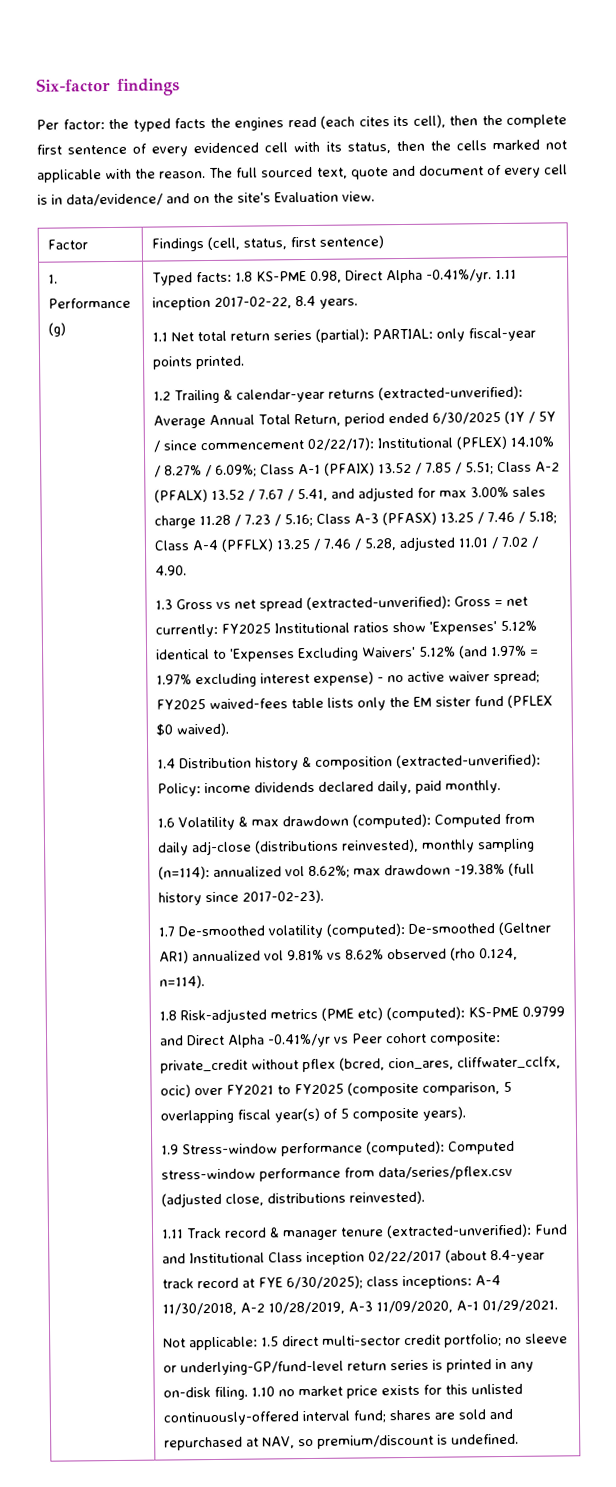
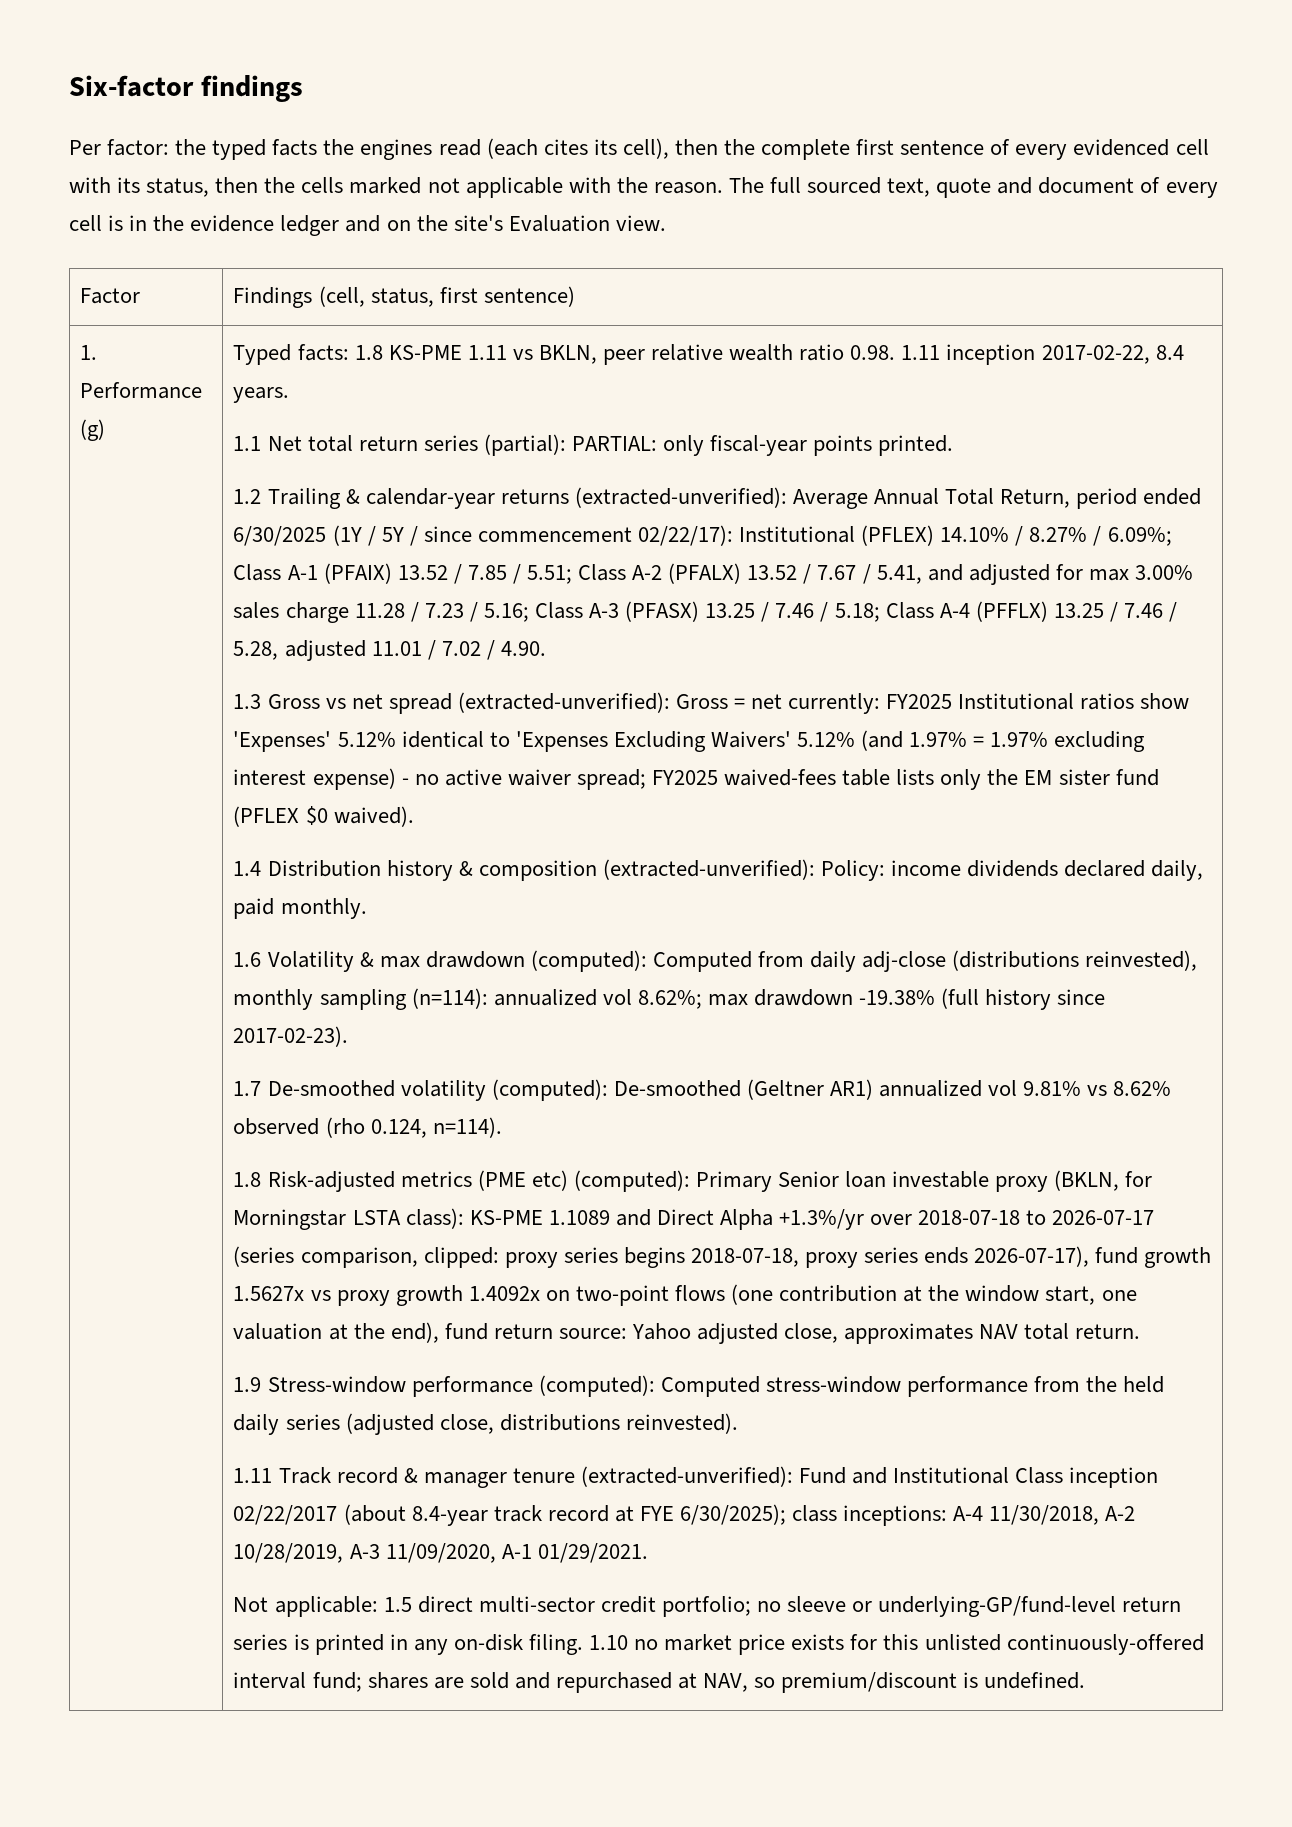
[66,193,163,207] data/evidence/ -> [153,215,340,236] the evidence ledger
[309,269,492,284] 0.98, Direct Alpha -0.41%/yr. -> [467,344,896,365] 1.11 vs BKLN, peer relative wealth ratio 0.98.
[467,1006,565,1018] [158,1032,501,1048] [159,1056,561,1074] [159,1081,512,1098] [159,1106,466,1124] KS-PME 0.9799 and Direct Alpha -0.41%/yr vs Peer cohort composite: private_credit without pflex (bcred, cion_ares, cliffwater_cclfx, ocic) over FY2021 to FY2025 (composite comparison, 5 overlapping fiscal year(s) of 5 composite years). -> [695,1170,1153,1192] [233,1208,1155,1230] [233,1246,1212,1268] [233,1284,1137,1306] [233,1322,1141,1344] Primary Senior loan investable proxy (BKLN, for Morningstar LSTA class): KS-PME 1.1089 and Direct Alpha +1.3%/yr over 2018-07-18 to 2026-07-17 (series comparison, clipped: proxy series begins 2018-07-18, proxy series ends 2026-07-17), fund growth 1.5627x vs proxy growth 1.4092x on two-point flows (one contribution at the window start, one valuation at the end), fund return source: Yahoo adjusted close, approximates NAV total return.
[377,1165,513,1181] data/series/pflex.csv -> [1086,1376,1165,1393] [233,1414,340,1435] the held daily series

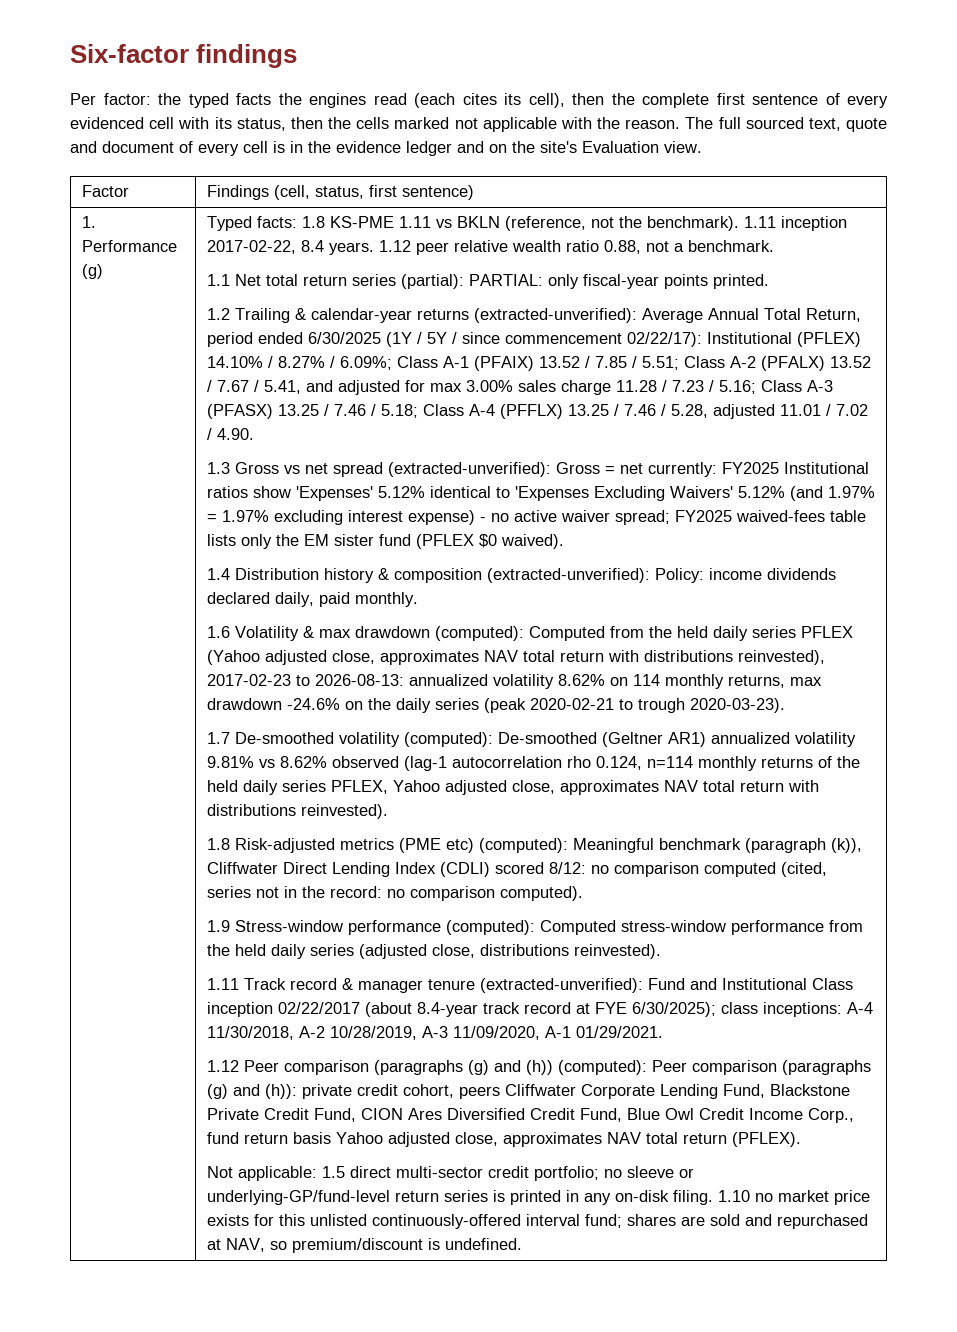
[538,344,896,365] BKLN, peer relative wealth ratio 0.98. -> [456,216,739,231] BKLN (reference, not the benchmark).
(290, 395) none -> [378,240,774,255] 1.12 peer relative wealth ratio 0.88, not a benchmark.
[810,950,1198,972] [233,988,1106,1010] [233,1026,349,1047] daily adj-close (distributions reinvested), monthly sampling (n=114): annualized vol 8.62%; max drawdown -19.38% (full history since 2017-02-23). -> [648,626,853,641] [206,650,825,665] [206,674,822,689] [206,698,785,713] the held daily series PFLEX (Yahoo adjusted close, approximates NAV total return with distributions reinvested), 2017-02-23 to 2026-08-13: annualized volatility 8.62% on 114 monthly returns, max drawdown -24.6% on the daily series (peak 2020-02-21 to trough 2020-03-23).
[988,1080,1018,1096] vol -> [794,732,856,747] volatility
[325,1117,502,1138] (rho 0.124, n=114). -> [403,756,860,771] [206,780,819,795] [206,804,388,819] (lag-1 autocorrelation rho 0.124, n=114 monthly returns of the held daily series PFLEX, Yahoo adjusted close, approximates NAV total return with distributions reinvested).
[695,1170,1153,1192] [233,1208,1155,1230] [233,1246,1212,1268] [233,1284,1137,1306] [233,1322,1141,1344] Primary Senior loan investable proxy (BKLN, for Morningstar LSTA class): KS-PME 1.1089 and Direct Alpha +1.3%/yr over 2018-07-18 to 2026-07-17 (series comparison, clipped: proxy series begins 2018-07-18, proxy series ends 2026-07-17), fund growth 1.5627x vs proxy growth 1.4092x on two-point flows (one contribution at the window start, one valuation at the end), fund return source: Yahoo adjusted close, approximates NAV total return. -> [572,838,862,853] [206,862,827,877] [206,886,583,901] Meaningful benchmark (paragraph (k)), Cliffwater Direct Lending Index (CDLI) scored 8/12: no comparison computed (cited, series not in the record: no comparison computed).
(648, 1553) none -> [206,1060,871,1075] [206,1084,850,1099] [206,1108,854,1123] [206,1132,801,1147] // 1.12 Peer comparison (paragraphs (g) and (h)) (computed): Peer comparison (paragraphs (g) and (h)): private credit cohort, peers Cliffwater Corporate Lending Fund, Blackstone Private Credit Fund, CION Ares Diversified Credit Fund, Blue Owl Credit Income Corp., fund return basis Yahoo adjusted close, approximates NAV total return (PFLEX).

